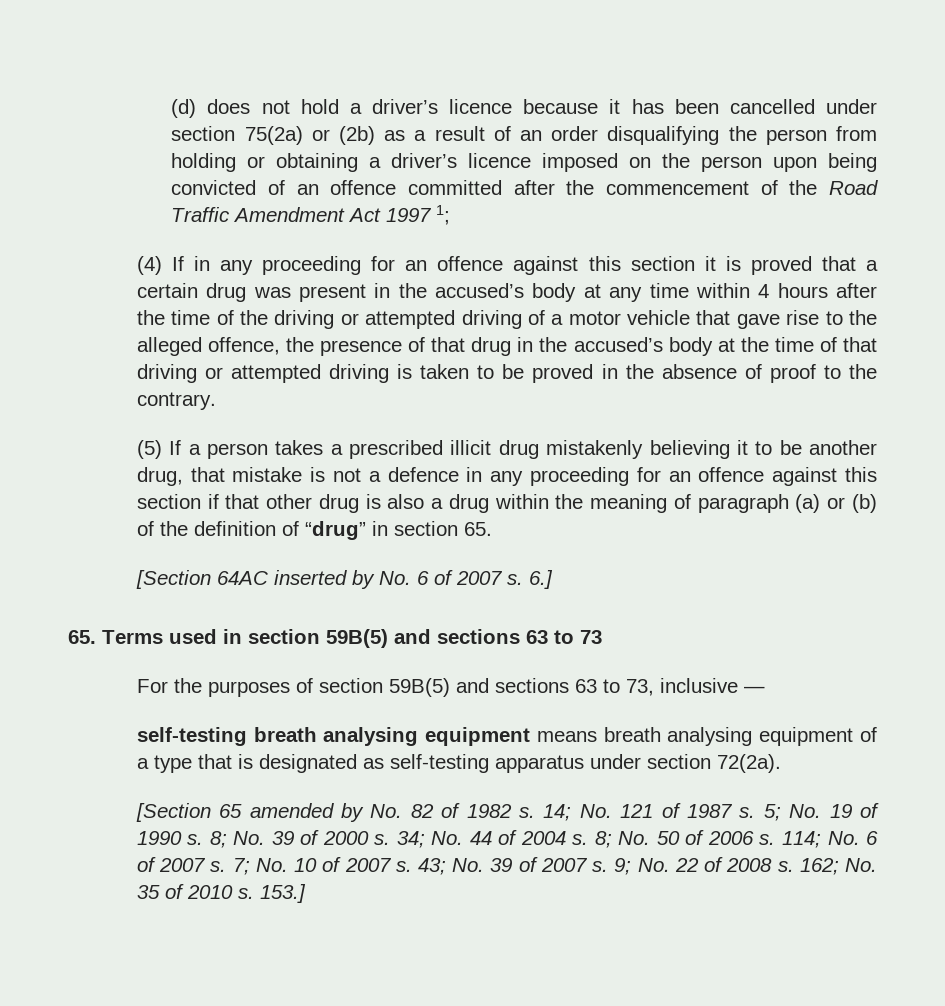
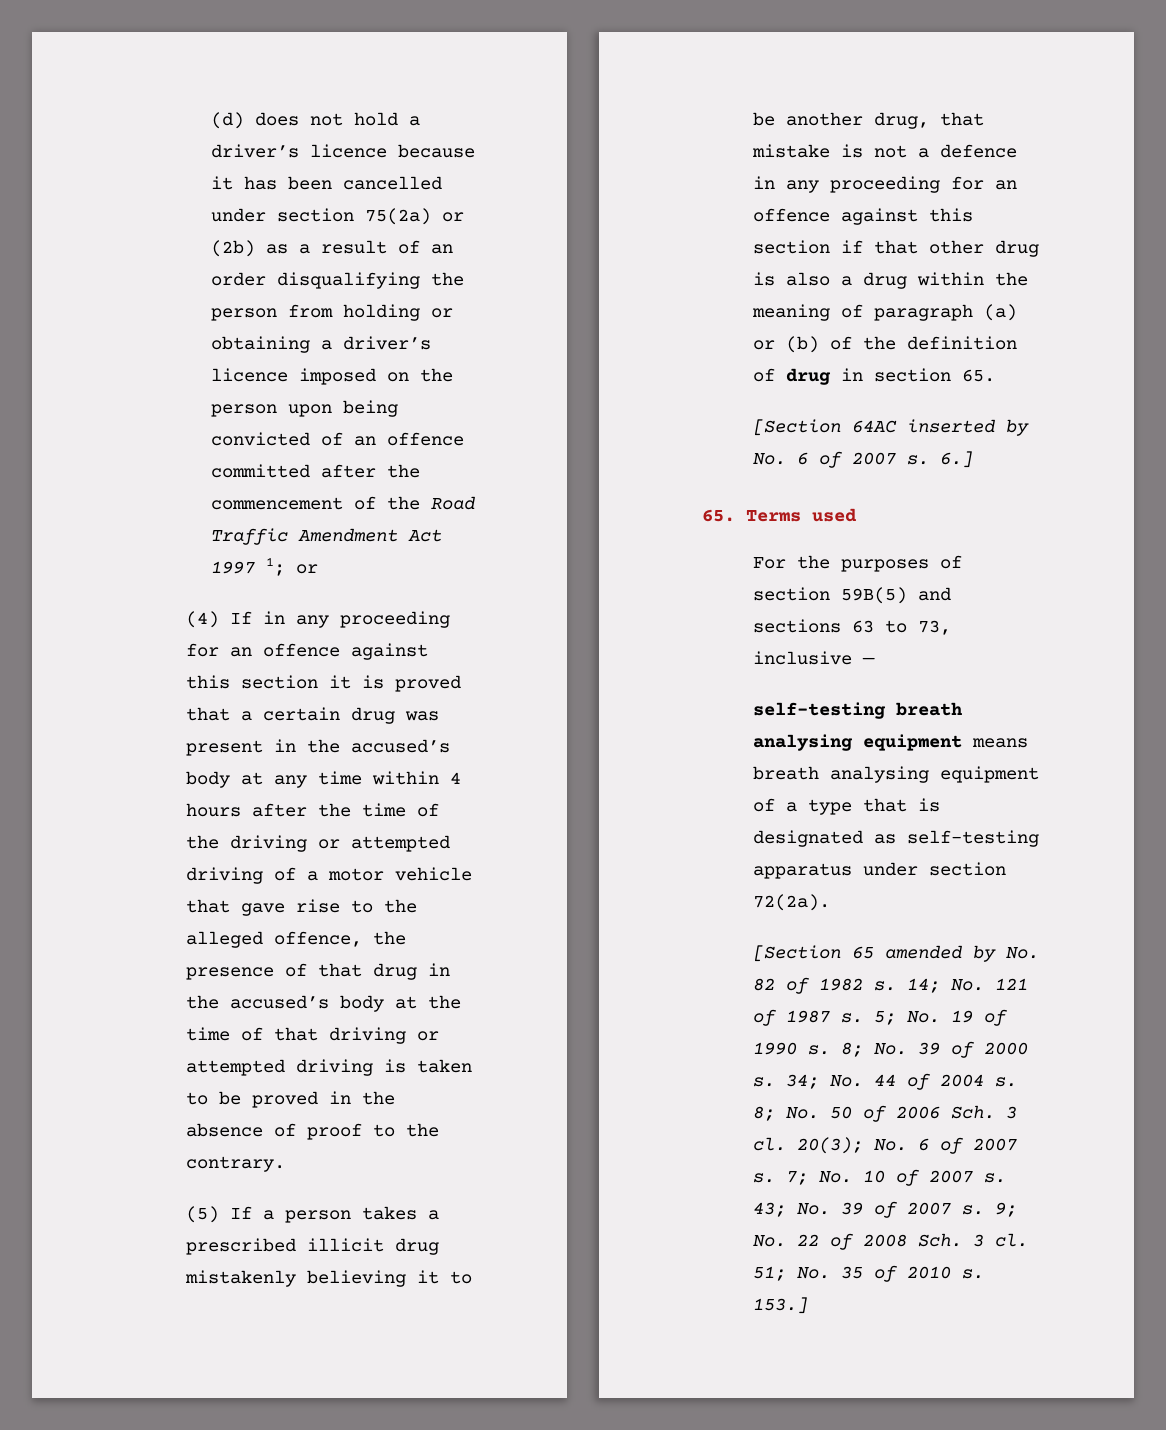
(451, 215) none -> [295,564,318,574] or
[304,521,366,540] “drug” -> [785,368,831,385] drug
[223,629,602,648] in section 59B(5) and sections 63 to 73 -> (857, 515) none
[759,831,821,848] s. 114; -> [950,1105,1017,1119] [752,1137,863,1154] Sch. 3 cl. 20(3);
[777,858,839,875] s. 162; -> [917,1233,1028,1247] [752,1266,786,1281] Sch. 3 cl. 51;

